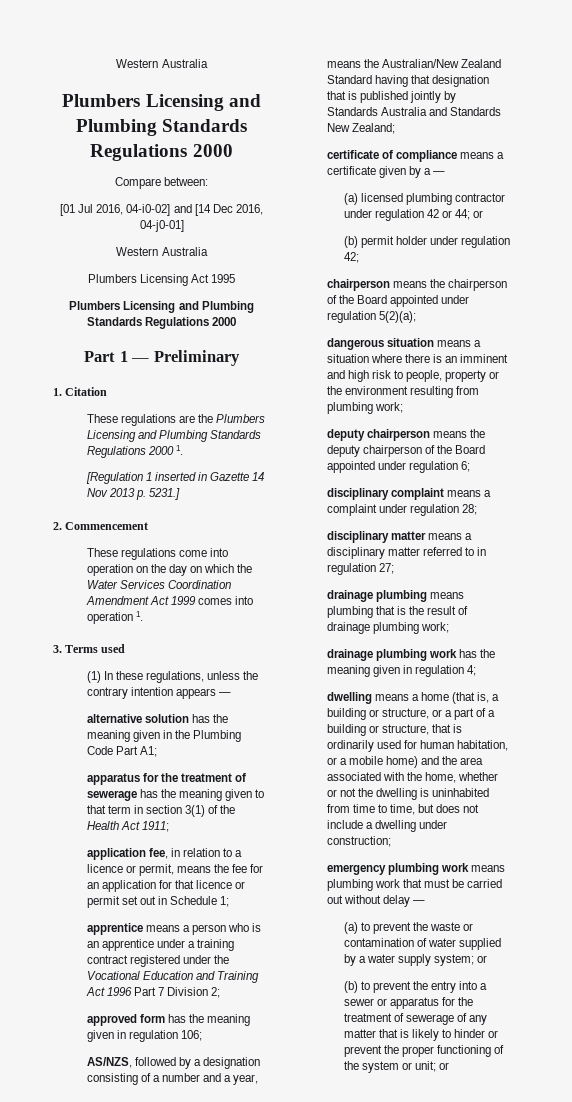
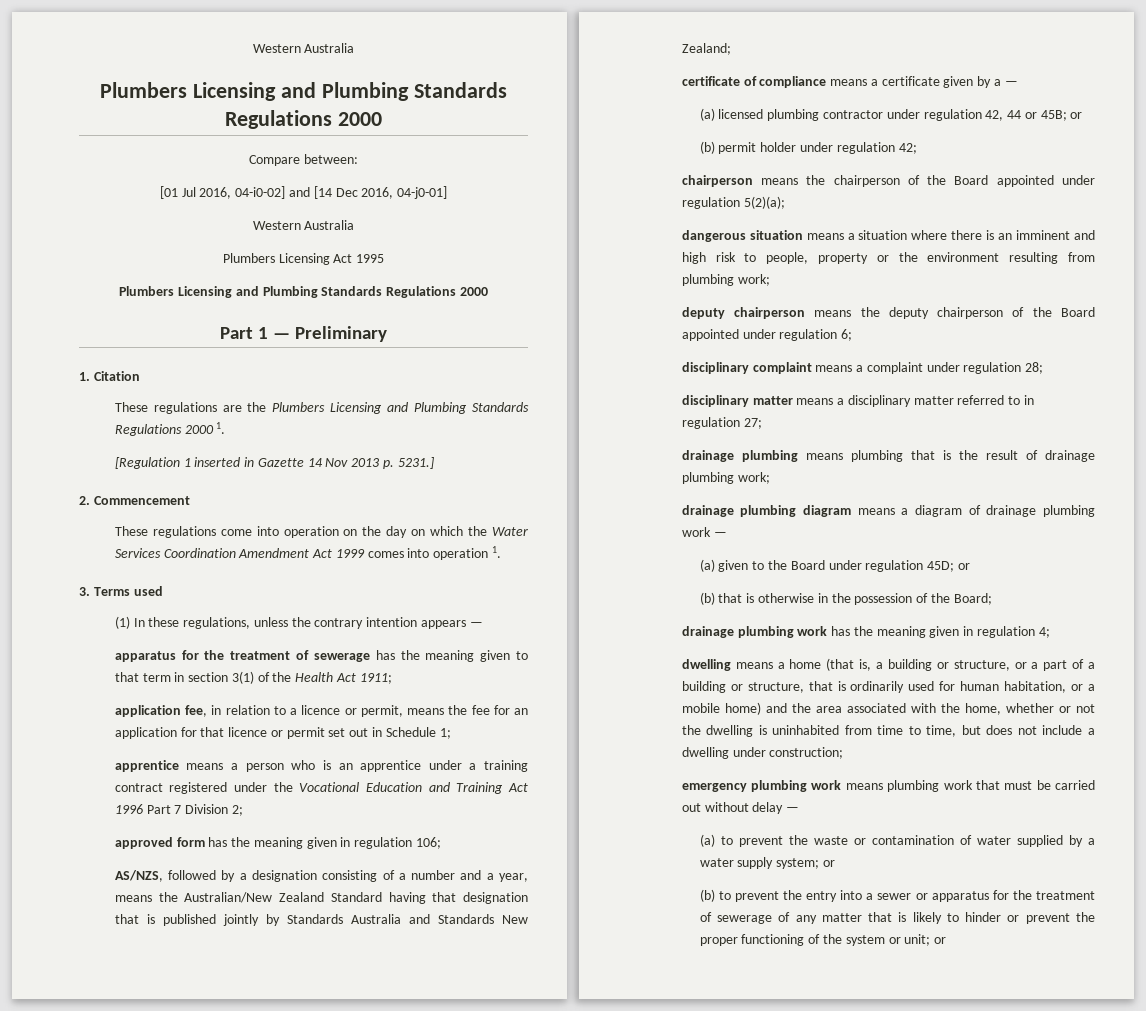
[86,714,229,723] [86,730,242,742] [86,746,157,757] // alternative solution has the meaning given in the Plumbing Code Part A1; -> (483, 624) none
[426,209,470,220] 42 or 44; -> [985,110,1067,121] 42, 44 or 45B;
(449, 627) none -> [681,505,1095,517] [681,527,727,537] [699,559,970,572] [699,592,992,605] // drainage plumbing diagram means a diagram of drainage plumbing work — // (a) given to the Board under regulation 45D; or // (b) that is otherwise in the possession of the Board;

